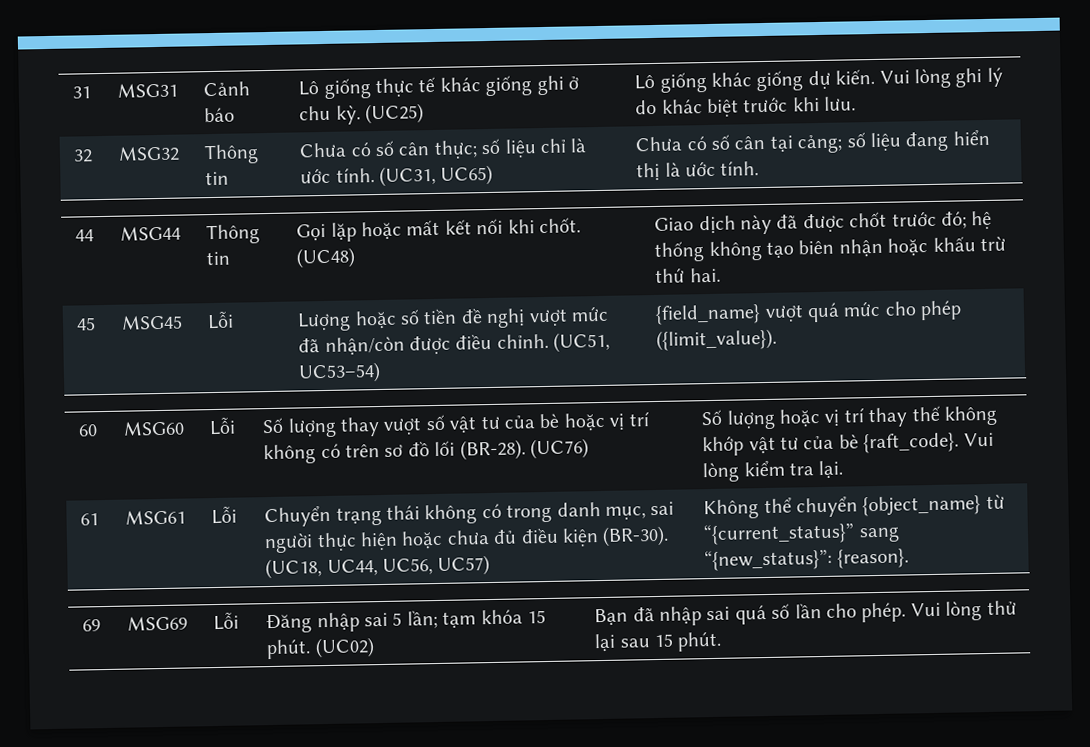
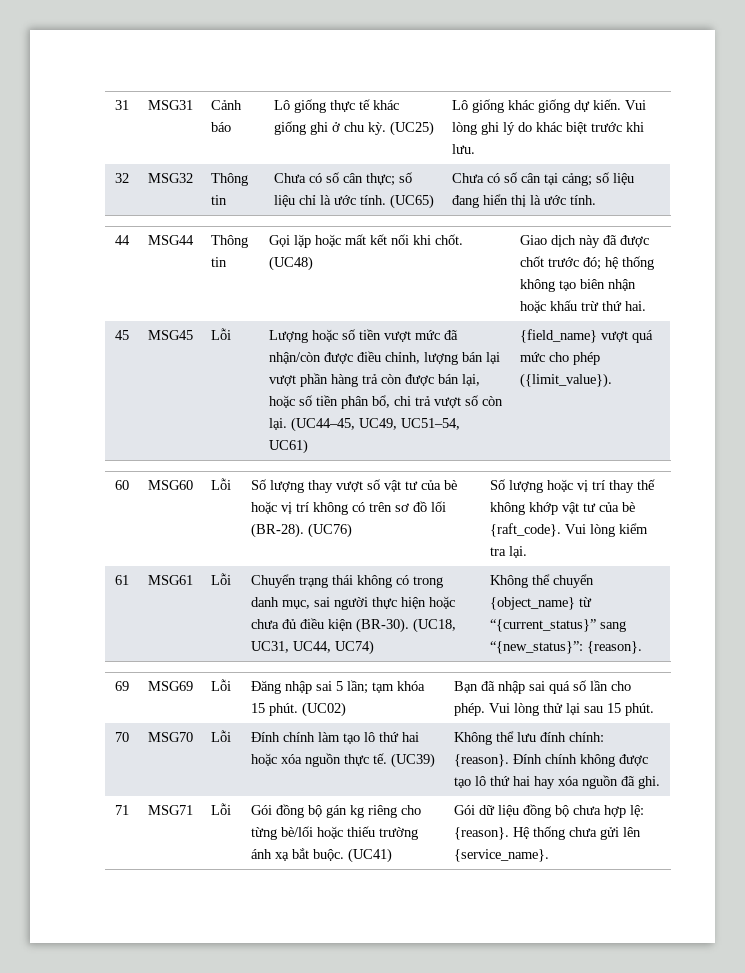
[379,164,494,187] (UC31, UC65) -> [390,194,435,209] (UC65)
[460,308,526,329] đề nghị -> (382, 334) none
[496,331,611,353] [298,361,382,384] chỉnh. (UC51, UC53–54) -> [385,352,501,365] [269,373,481,387] [269,395,504,409] [269,417,461,432] [269,439,309,454] chỉnh, lượng bán lại vượt phần hàng trả còn được bán lại, hoặc số tiền phân bổ, chi trả vượt số còn lại. (UC44–45, UC49, UC51–54, UC61)
[326,555,491,576] UC44, UC56, UC57) -> [251,640,375,655] UC31, UC44, UC74)
(723, 641) none -> [115,732,129,742] [148,732,193,742] [211,730,232,742] [251,732,420,744] [251,753,436,768] [454,731,605,745] [454,754,649,767] [454,775,661,789] [115,805,129,815] [148,805,193,815] [211,803,232,815] [251,804,422,818] [251,826,419,840] [251,848,393,863] [454,804,645,818] [454,826,642,840] [454,849,550,862] // 70 | MSG70 | Lỗi | Đính chính làm tạo lô thứ hai hoặc xóa nguồn thực tế. (UC39) | Không thể lưu đính chính: {reason}. Đính chính không được tạo lô thứ hai hay xóa nguồn đã ghi. // 71 | MSG71 | Lỗi | Gói đồng bộ gán kg riêng cho từng bè/lối hoặc thiếu trường ánh xạ bắt buộc. (UC41) | Gói dữ liệu đồng bộ chưa hợp lệ: {reason}. Hệ thống chưa gửi lên {service_name}.

